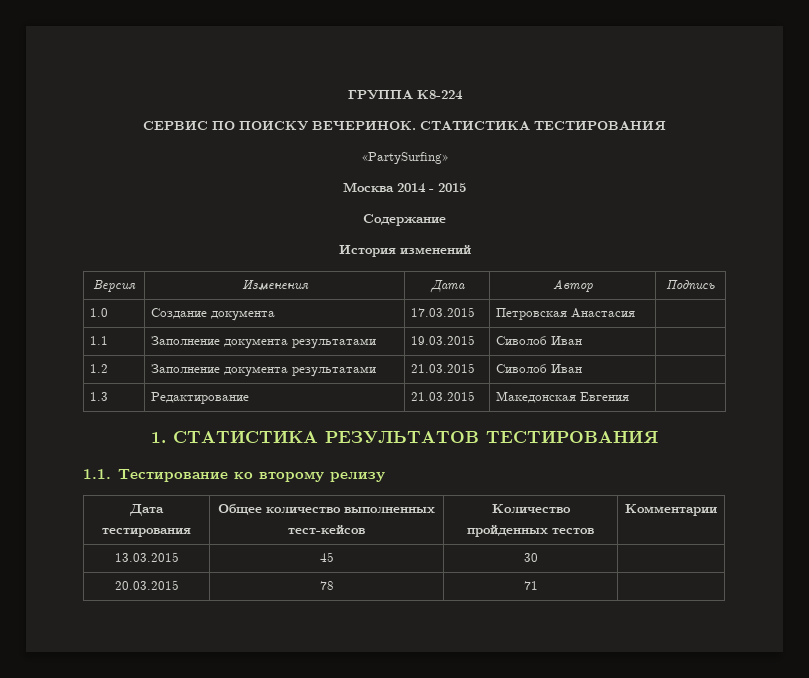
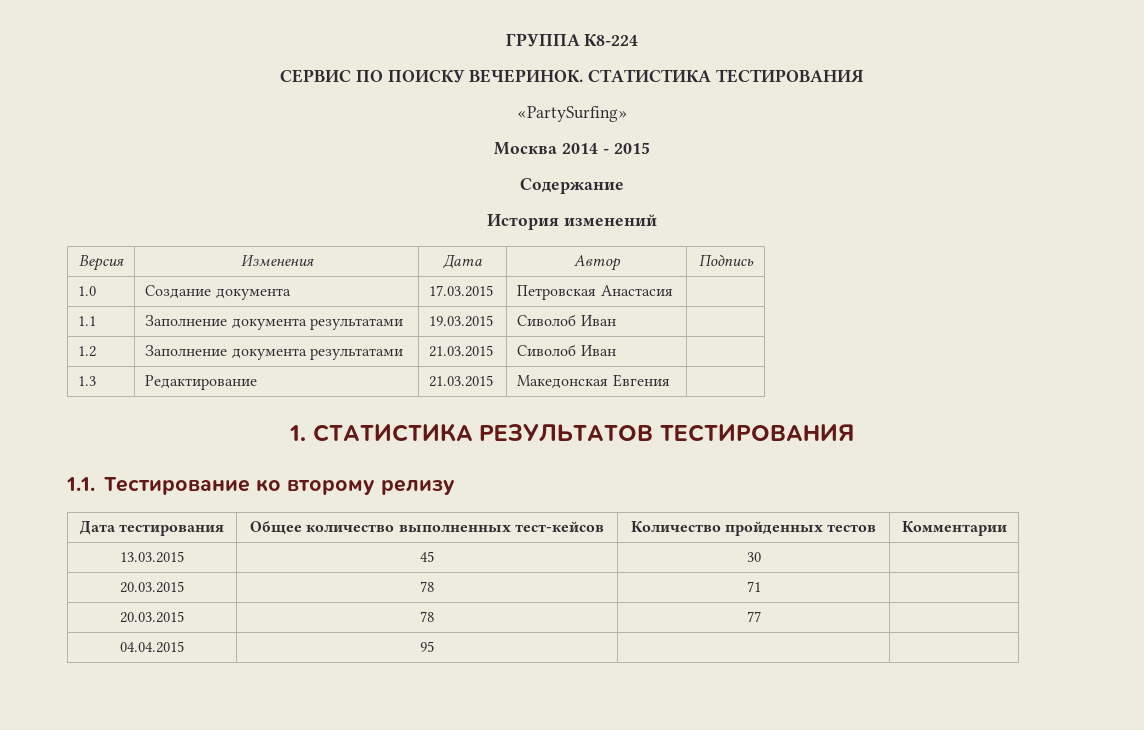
(538, 585) none -> [120,611,184,623] [420,611,434,622] [746,611,761,622] [120,641,184,653] [420,641,434,652] // 20.03.2015 | 78 | 77 | // 04.04.2015 | 95 | |

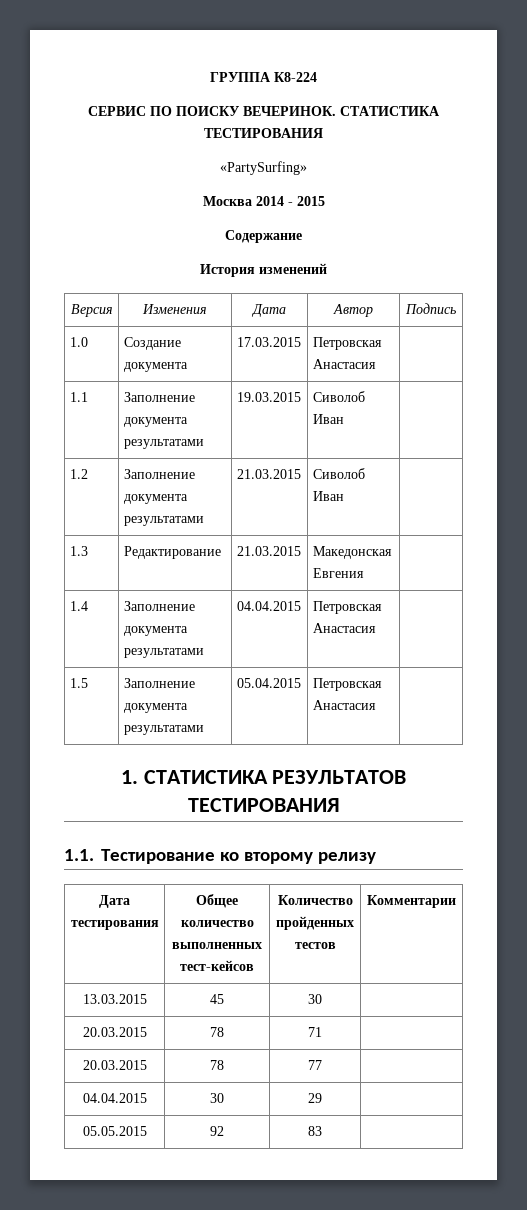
(670, 380) none -> [69,601,88,611] [123,601,195,611] [123,626,188,636] [123,648,204,658] [236,601,301,611] [312,601,382,614] [312,623,376,633] [69,678,88,688] [123,678,195,688] [123,703,188,713] [123,725,204,735] [236,678,301,688] [312,678,382,691] [312,700,376,710] // 1.4 | Заполнение документа результатами | 04.04.2015 | Петровская Анастасия | // 1.5 | Заполнение документа результатами | 05.04.2015 | Петровская Анастасия |
[420,641,434,652] 95 | -> [210,1093,224,1103] [308,1093,322,1103] [82,1126,147,1136] [210,1126,224,1136] [308,1126,322,1136] 30 | 29 | // 05.05.2015 | 92 | 83

